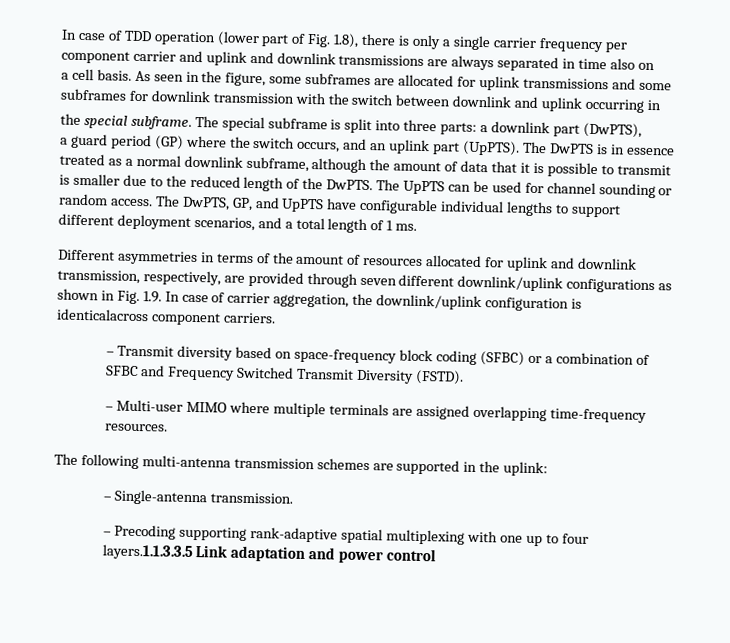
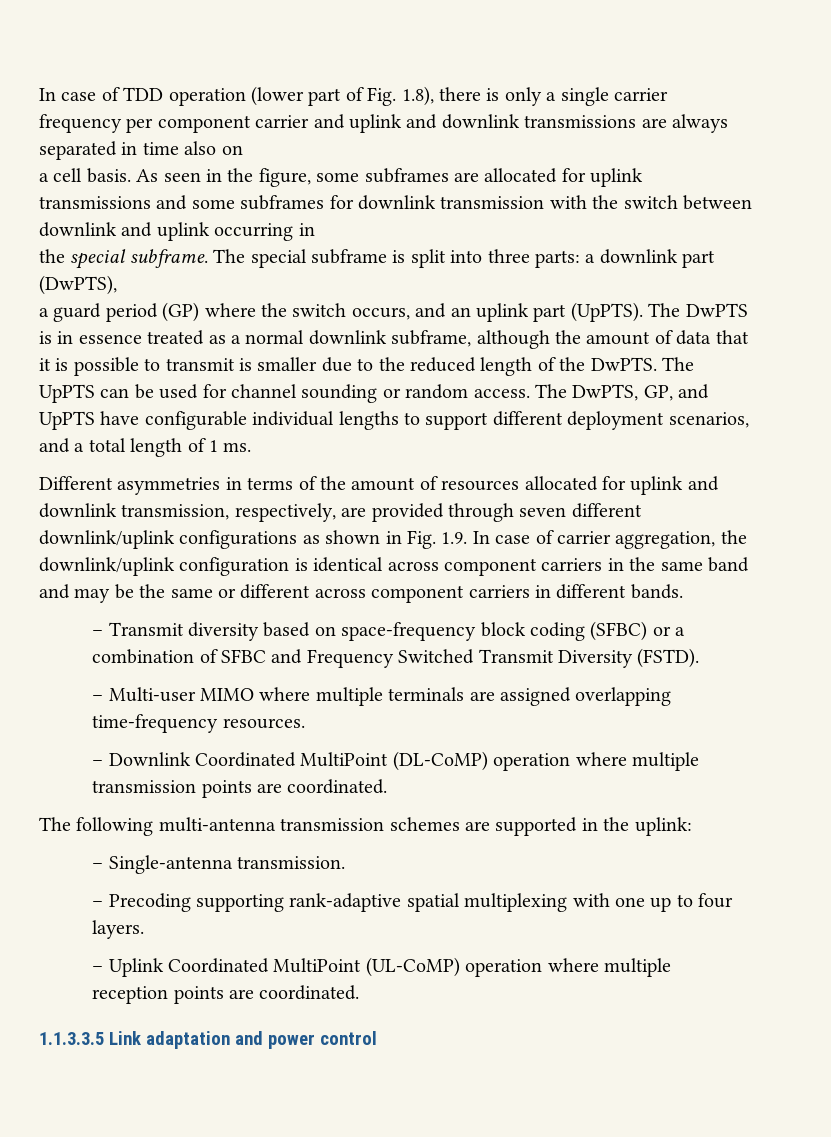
[56,308,276,326] identicalacross component carriers. -> [313,557,749,576] [39,584,683,603] identical across component carriers in the same band and may be the same or different across component carriers in different bands.
(168, 427) none -> [92,751,700,771] [92,779,388,798] // – Downlink Coordinated MultiPoint (DL-CoMP) operation where multiple transmission points are coordinated.
[101,544,194,561] layers.1.1.3.3.5 -> [92,920,145,939] [92,957,672,977] [92,985,360,1004] [39,1032,104,1045] layers. // – Uplink Coordinated MultiPoint (UL-CoMP) operation where multiple reception points are coordinated. // 1.1.3.3.5

